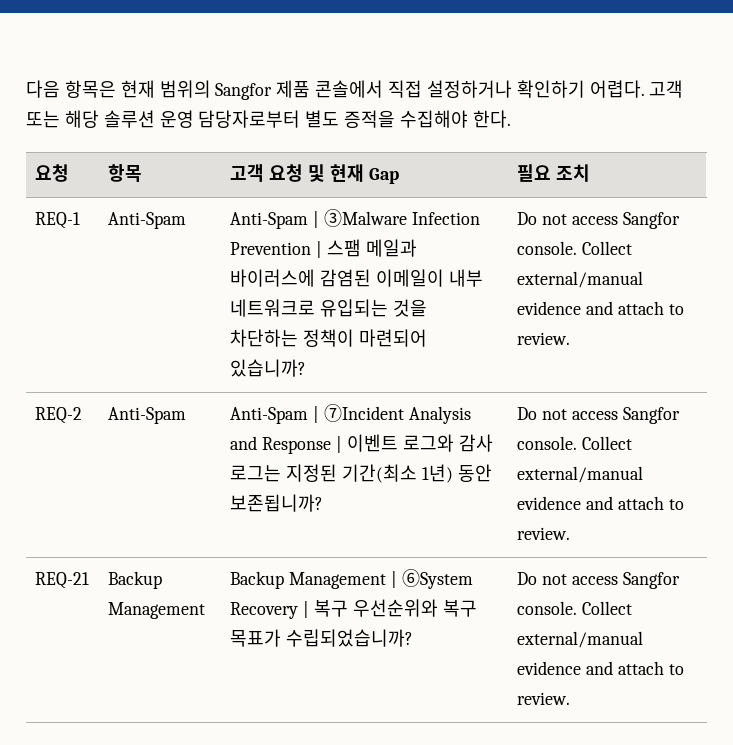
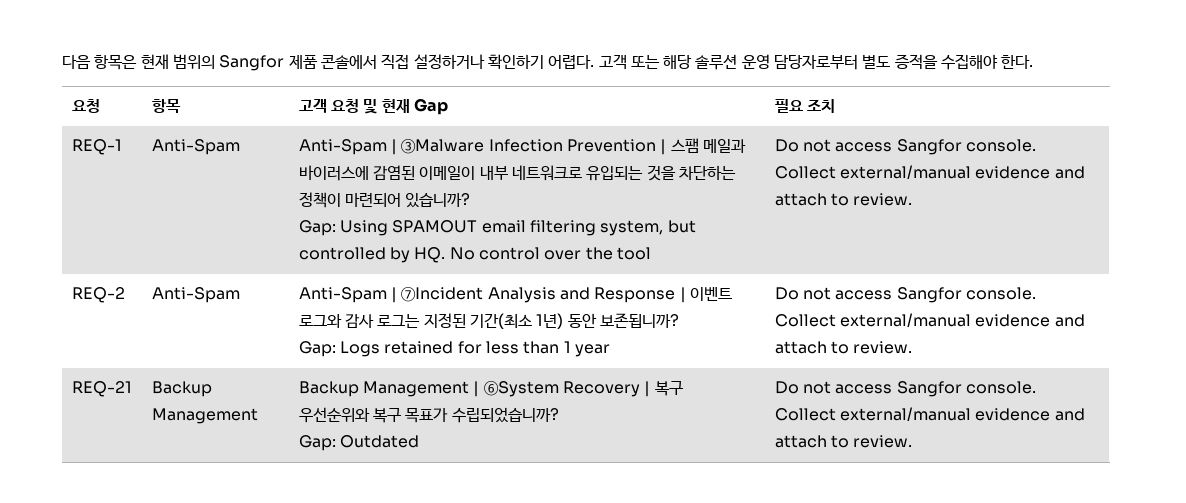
(307, 368) none -> [298,220,696,236] [298,247,651,263] // Gap: Using SPAMOUT email filtering system, but controlled by HQ. No control over the tool
(324, 503) none -> [298,341,610,357] // Gap: Logs retained for less than 1 year
(414, 638) none -> [298,435,419,451] // Gap: Outdated

